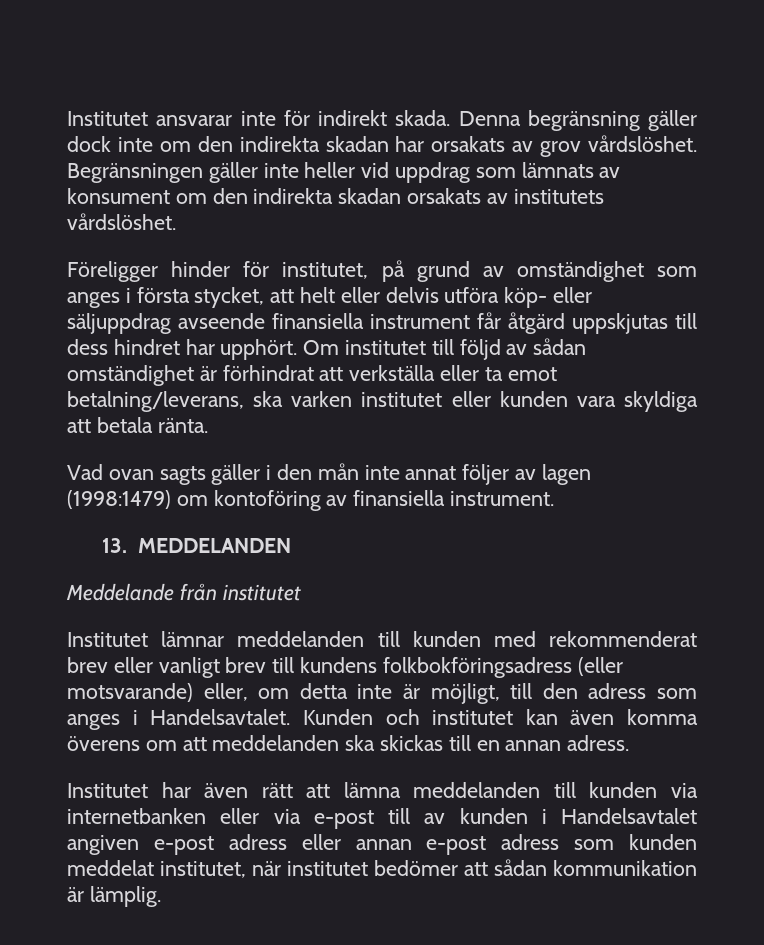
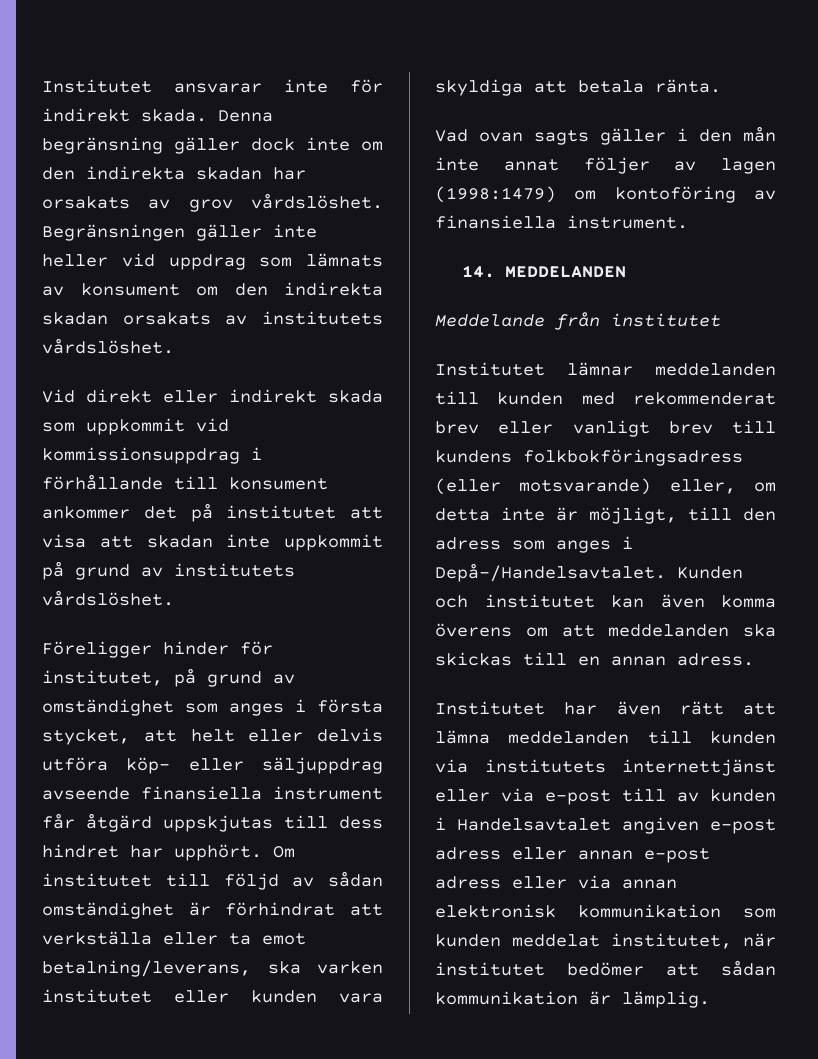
(176, 221) none -> [42,389,383,403] [42,418,229,435] [42,447,262,464] [42,474,328,490] [42,503,383,522] [42,534,383,551] [42,561,295,580] [42,590,174,606] // Vid direkt eller indirekt skada som uppkommit vid kommissionsuppdrag i förhållande till konsument ankommer det på institutet att visa att skadan inte uppkommit på grund av institutets vårdslöshet.
[101,538,127,553] 13. -> [462,265,496,278] 14.
[150,709,291,725] Handelsavtalet. -> [435,563,666,582] Depå-/Handelsavtalet.
[67,808,206,824] internetbanken -> [484,759,776,776] institutets internettjänst
(560, 842) none -> [512,875,677,889] [435,904,721,918] eller via annan elektronisk kommunikation

